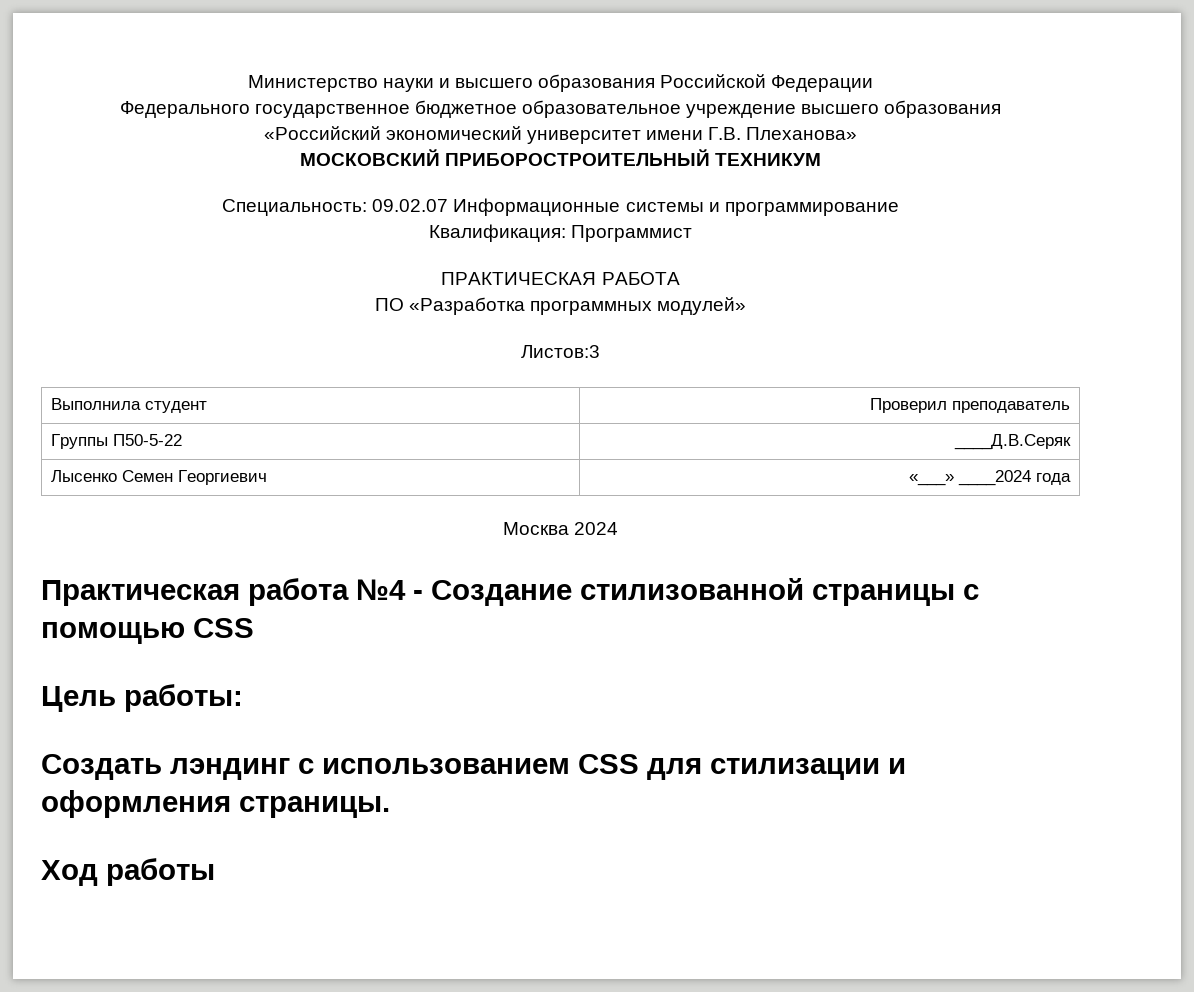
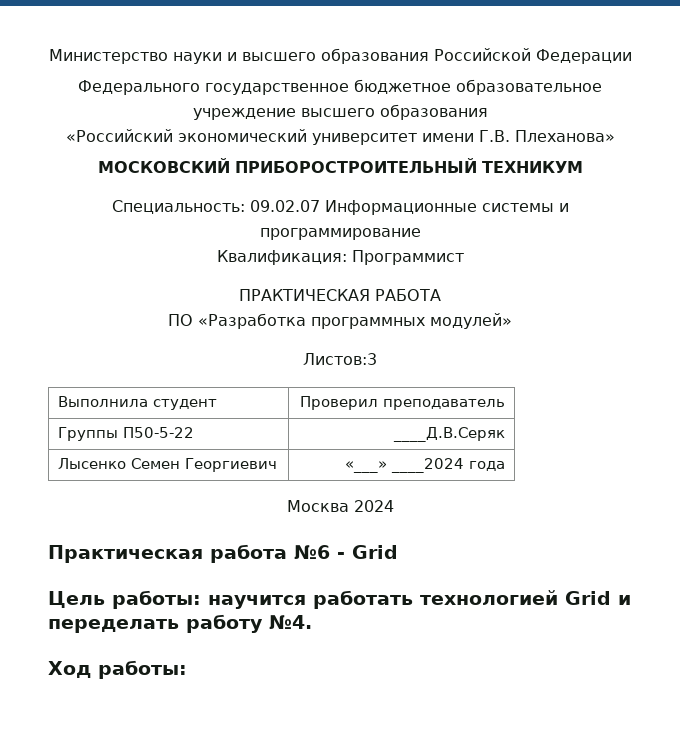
[356,578,979,606] [41,618,254,644] [41,684,243,712] [41,754,906,780] [41,790,390,818] №4 - Создание стилизованной страницы с помощью CSS // Цель работы: // Создать лэндинг с использованием CSS для стилизации и оформления страницы. -> [294,545,398,559] [48,590,631,609] [48,614,312,633] №6 - Grid // Цель работы: научится работать технологией Grid и переделать работу №4.
[106,858,215,886] работы -> [98,660,187,679] работы:

